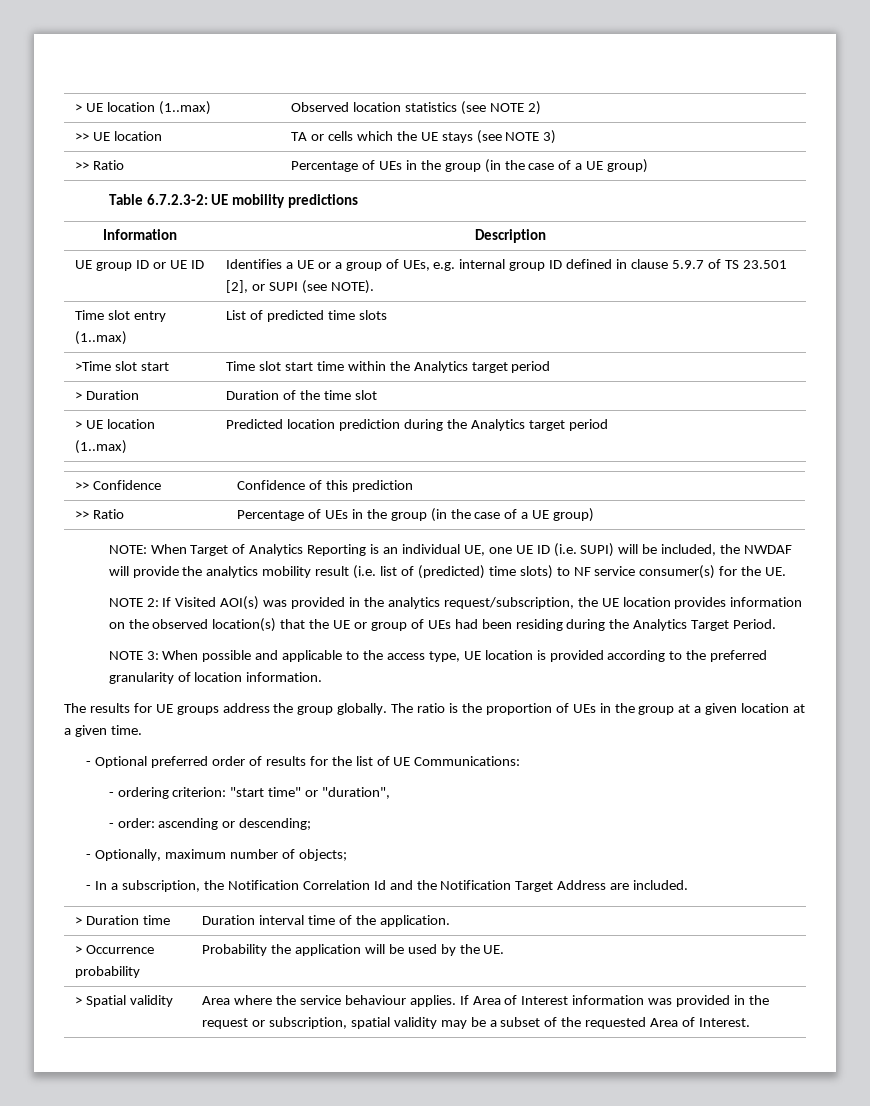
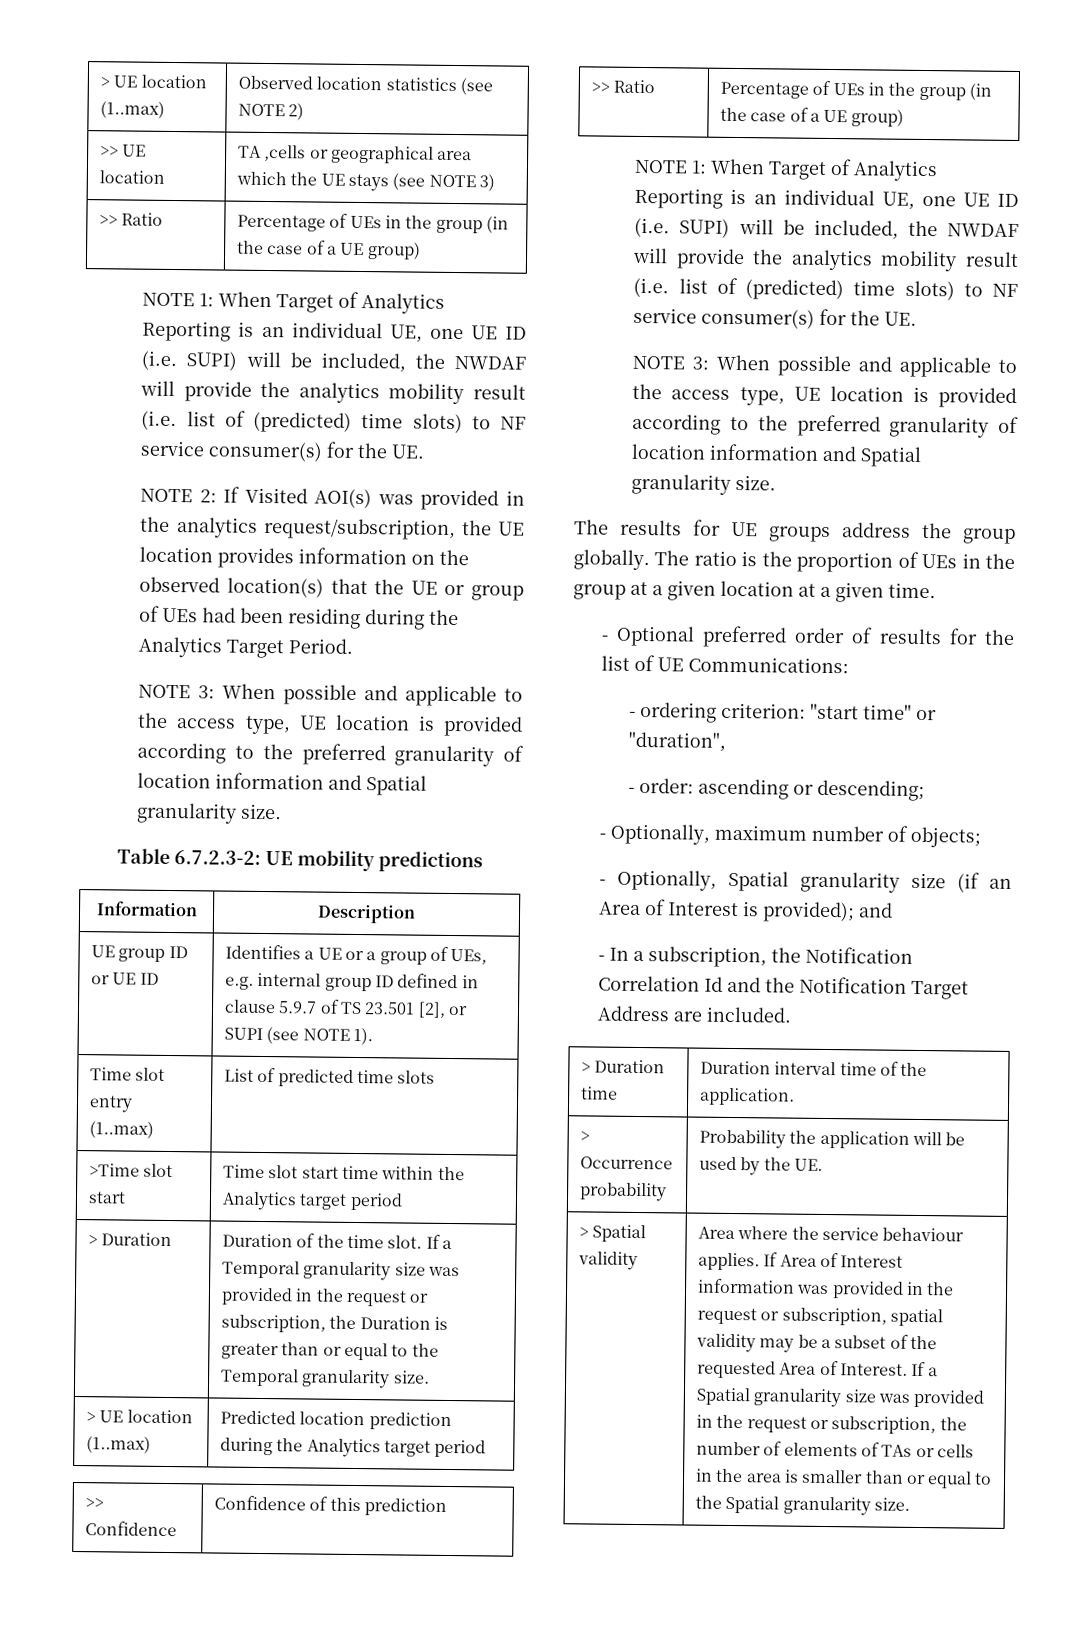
[311,131,353,141] or cells -> [264,144,473,164] ,cells or geographical area
[108,194,359,208] [103,229,177,240] [475,229,546,243] [75,260,204,271] [226,259,787,271] [226,280,374,294] [75,310,166,322] [75,331,128,345] [226,310,387,322] [75,361,169,371] [226,361,551,373] [75,390,140,400] [226,390,377,400] [75,419,155,429] [75,440,128,454] [226,419,608,431] [75,480,162,490] [237,480,413,492] [75,509,125,519] [237,508,595,522] [108,545,147,554] Table 6.7.2.3-2: UE mobility predictions // Information | Description // UE group ID or UE ID | Identifies a UE or a group of UEs, e.g. internal group ID defined in clause 5.9.7 of TS 23.501 [2], or SUPI (see NOTE). // Time slot entry (1..max) | List of predicted time slots // >Time slot start | Time slot start time within the Analytics target period // > Duration | Duration of the time slot // > UE location (1..max) | Predicted location prediction during the Analytics target period // >> Confidence | Confidence of this prediction // >> Ratio | Percentage of UEs in the group (in the case of a UE group) // NOTE: -> [142,292,215,307] NOTE 1:
[246,672,323,682] information. -> [215,772,428,796] [136,802,283,824] [117,848,483,873] [95,901,198,917] [317,904,416,924] [90,945,188,962] [90,972,159,985] [224,944,488,965] [224,972,479,992] [223,999,468,1018] [223,1027,373,1046] [89,1067,166,1081] [88,1095,133,1113] [88,1121,154,1139] [223,1067,436,1087] [88,1163,174,1178] [87,1191,126,1204] [222,1164,465,1181] [221,1191,403,1211] [87,1232,173,1247] [221,1233,452,1250] [221,1260,460,1281] [220,1287,429,1307] [220,1314,448,1333] [220,1342,439,1361] [219,1368,430,1389] [85,1409,193,1424] [85,1436,151,1454] [219,1410,452,1431] [219,1437,487,1458] [84,1498,104,1509] [84,1521,177,1537] [213,1495,447,1516] [590,79,656,94] [719,80,992,101] [719,107,904,127] [634,158,939,182] [634,187,1019,210] [634,217,1019,240] [632,247,1019,272] [633,277,1018,301] [633,307,918,329] [632,354,1017,378] [632,383,1017,408] [632,413,1019,438] [631,443,923,467] [631,473,777,495] information and Spatial granularity size. // Table 6.7.2.3-2: UE mobility predictions // Information | Description // UE group ID or UE ID | Identifies a UE or a group of UEs, e.g. internal group ID defined in clause 5.9.7 of TS 23.501 [2], or SUPI (see NOTE 1). // Time slot entry (1..max) | List of predicted time slots // >Time slot start | Time slot start time within the Analytics target period // > Duration | Duration of the time slot. If a Temporal granularity size was provided in the request or subscription, the Duration is greater than or equal to the Temporal granularity size. // > UE location (1..max) | Predicted location prediction during the Analytics target period // >> Confidence | Confidence of this prediction // >> Ratio | Percentage of UEs in the group (in the case of a UE group) // NOTE 1: When Target of Analytics Reporting is an individual UE, one UE ID (i.e. SUPI) will be included, the NWDAF will provide the analytics mobility result (i.e. list of (predicted) time slots) to NF service consumer(s) for the UE. // NOTE 3: When possible and applicable to the access type, UE location is provided according to the preferred granularity of location information and Spatial granularity size.
(347, 855) none -> [598,869,1012,893] [598,899,893,923] // - Optionally, Spatial granularity size (if an Area of Interest is provided); and
(750, 1022) none -> [911,1361,938,1377] [695,1387,985,1408] [695,1414,967,1435] [695,1441,974,1458] [694,1468,993,1489] [694,1495,910,1516] If a Spatial granularity size was provided in the request or subscription, the number of elements of TAs or cells in the area is smaller than or equal to the Spatial granularity size.

